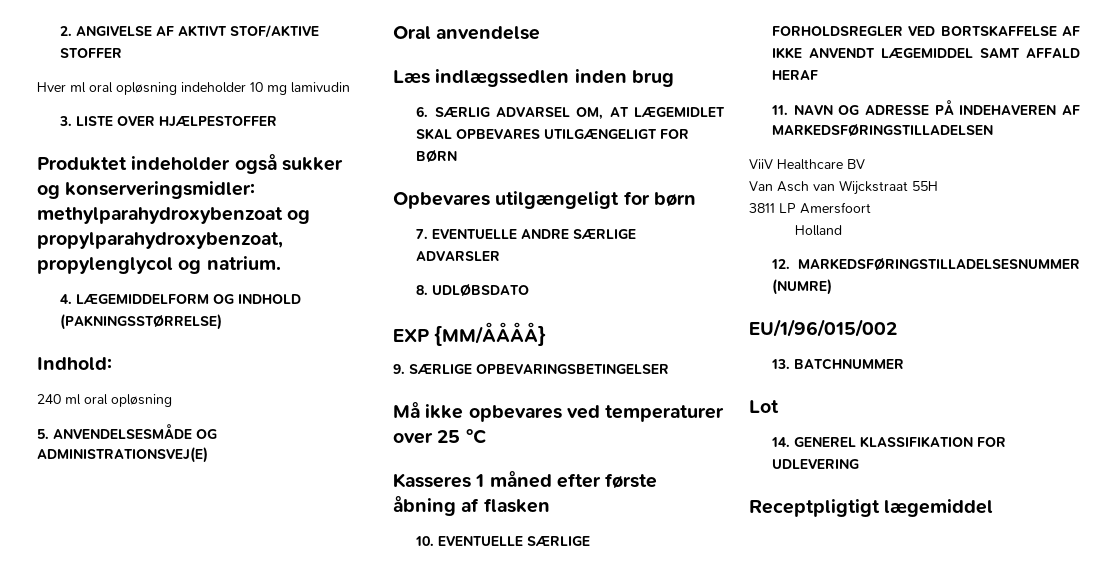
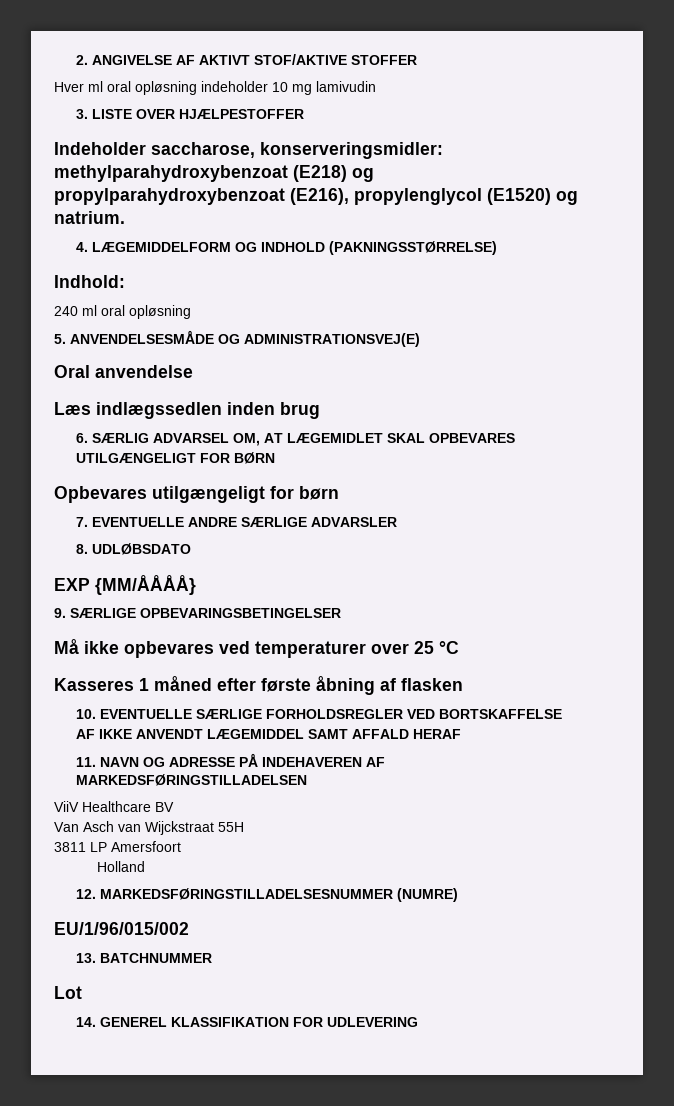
[37,154,343,174] [37,181,256,199] [37,207,311,224] [37,232,283,249] [37,257,173,274] Produktet indeholder også sukker og konserveringsmidler: methylparahydroxybenzoat og propylparahydroxybenzoat, propylenglycol -> [54,142,443,159] [54,165,374,182] [54,188,551,205] Indeholder saccharose, konserveringsmidler: methylparahydroxybenzoat (E218) og propylparahydroxybenzoat (E216), propylenglycol (E1520)
[749,499,994,517] // Receptpligtigt lægemiddel -> (418, 1022) none

